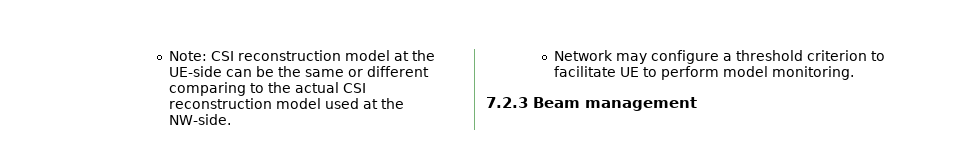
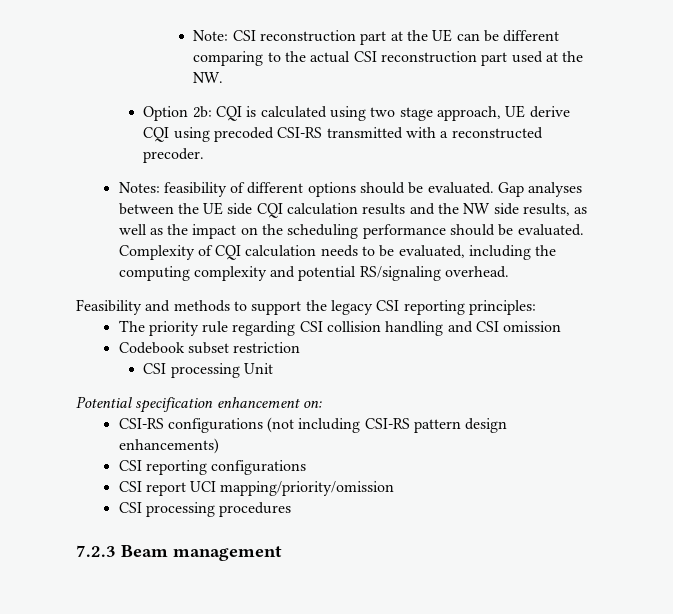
[345,50,436,61] [169,66,223,77] model at the UE-side -> [360,29,453,45] part at the UE
[278,66,364,77] the same or -> (499, 36) none
[276,98,322,109] model -> [481,52,508,66] part
[169,114,232,125] [553,50,885,64] [553,66,854,80] NW-side. // Network may configure a threshold criterion to facilitate UE to perform model monitoring. -> [193,72,224,83] [143,105,570,121] [143,127,543,142] [143,148,205,163] [118,182,583,197] [118,202,588,218] [118,224,584,239] [118,245,557,260] [118,266,510,281] [76,299,536,315] [118,320,562,336] [118,342,301,354] [143,363,274,378] [76,396,322,413] [118,417,508,433] [118,438,219,454] [118,460,307,475] [118,481,395,496] [118,502,292,517] NW. // Option 2b: CQI is calculated using two stage approach, UE derive CQI using precoded CSI-RS transmitted with a reconstructed precoder. // Notes: feasibility of different options should be evaluated. Gap analyses between the UE side CQI calculation results and the NW side results, as well as the impact on the scheduling performance should be evaluated. Complexity of CQI calculation needs to be evaluated, including the computing complexity and potential RS/signaling overhead. // Feasibility and methods to support the legacy CSI reporting principles: // The priority rule regarding CSI collision handling and CSI omission // Codebook subset restriction // CSI processing Unit // Potential specification enhancement on: // CSI-RS configurations (not including CSI-RS pattern design enhancements) // CSI reporting configurations // CSI report UCI mapping/priority/omission // CSI processing procedures

